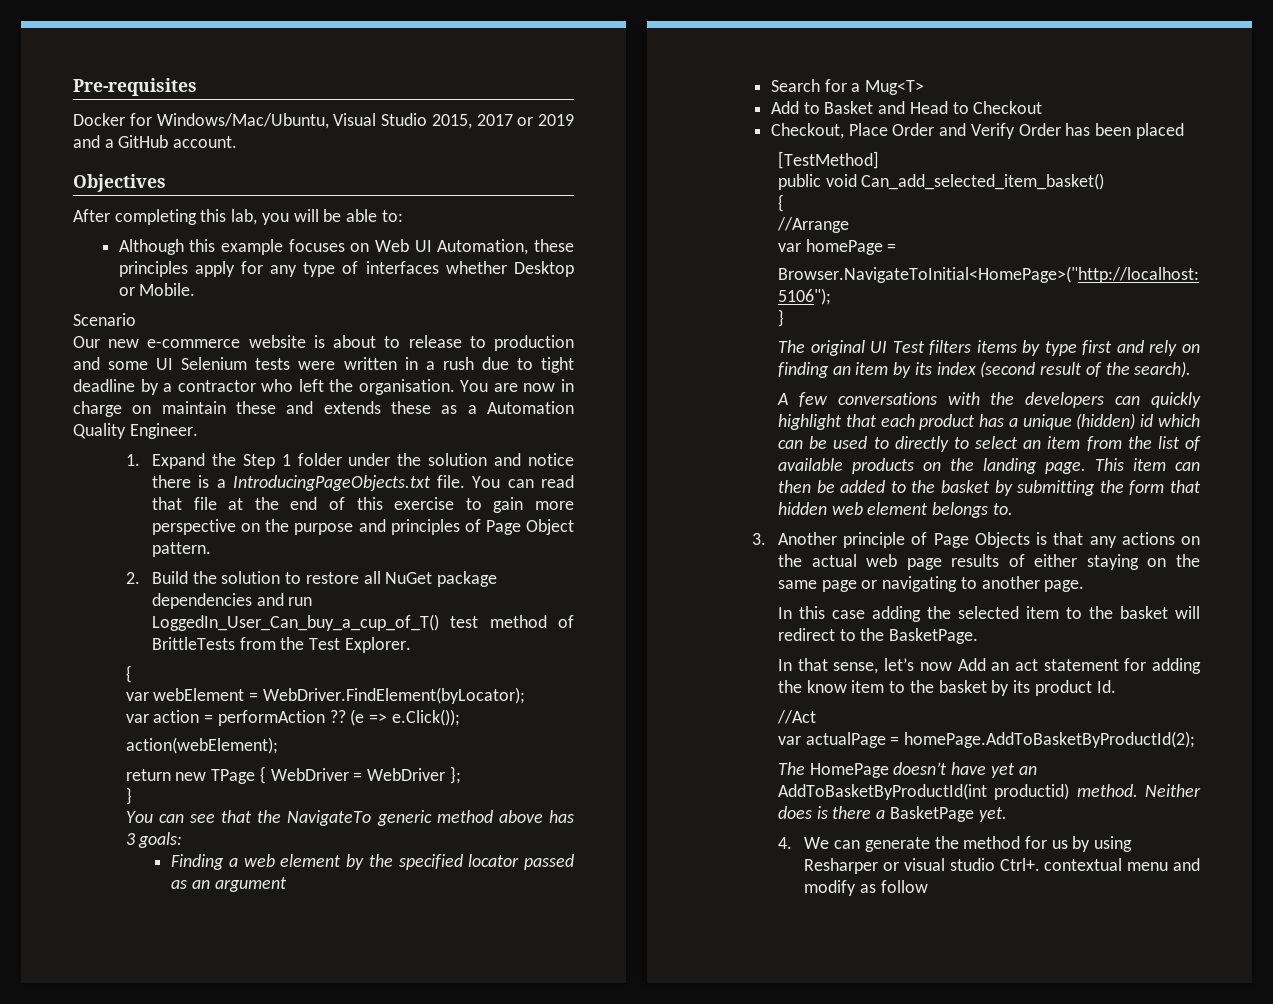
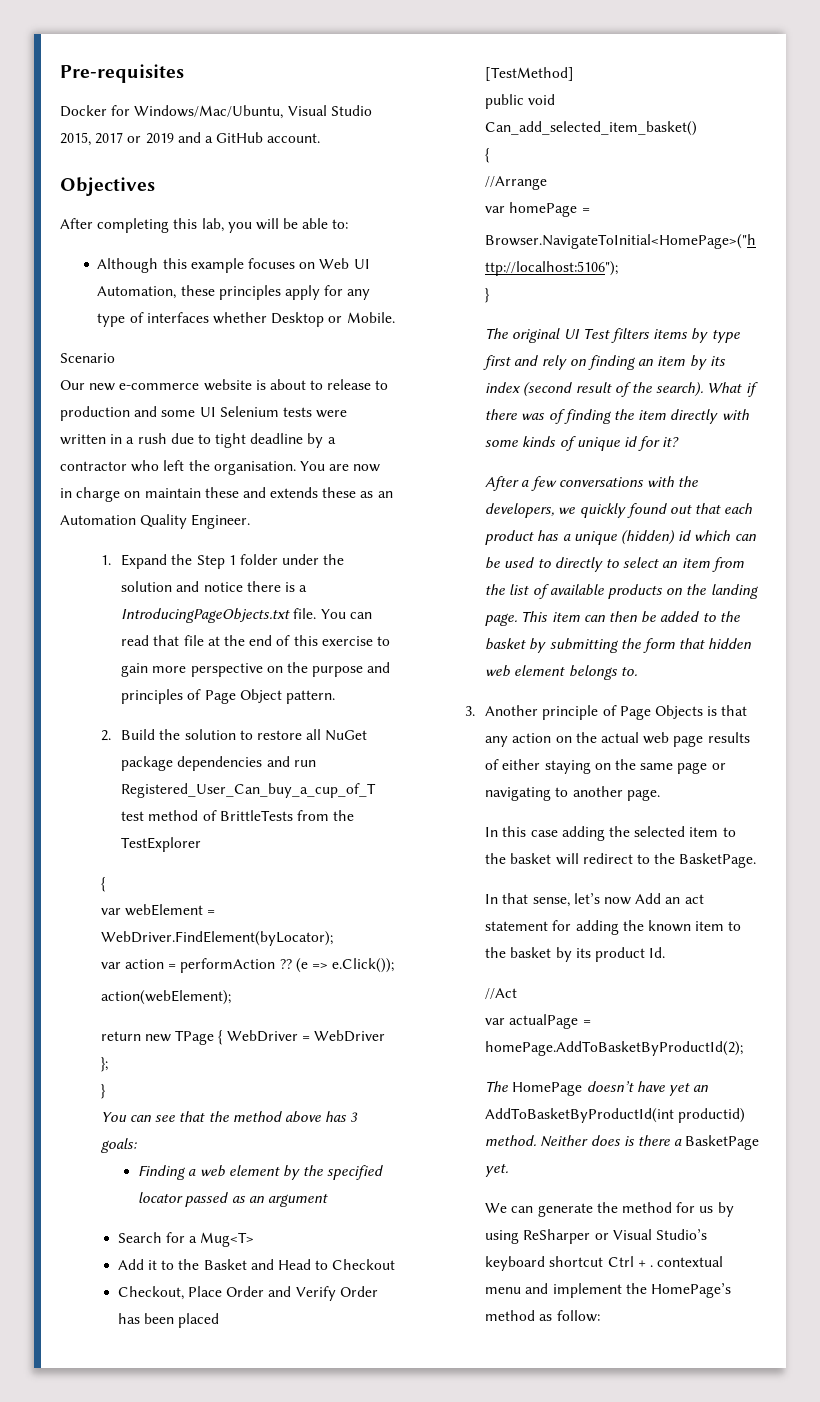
[467,405,477,414] a -> [377,491,393,498] an
[151,614,439,631] LoggedIn_User_Can_buy_a_cup_of_T() -> [121,783,377,798] Registered_User_Can_buy_a_cup_of_T
[309,637,411,653] Test Explorer. -> [121,837,202,852] TestExplorer
[287,810,432,826] NavigateTo generic -> (229, 1116) none
[803,102,820,114] to -> [148,1259,200,1270] it to the
[776,392,1201,408] [777,414,842,430] // A few conversations with the developers can quickly highlight -> [707,382,758,397] [485,409,749,424] [485,436,680,451] [485,476,699,491] [485,503,692,518] What if there was of finding the item directly with some kinds of unique id for it? // After a few conversations with the developers, we quickly found out
[1121,532,1175,545] actions -> [512,733,552,743] action
[806,680,847,693] know -> [647,920,691,932] known
[777,837,792,849] 4. -> (509, 1170) none
[804,858,1200,874] [804,880,928,896] Resharper or visual studio Ctrl+. contextual menu and modify as follow -> [523,1229,707,1244] [485,1256,724,1271] [485,1283,731,1298] [485,1310,600,1322] ReSharper or Visual Studio’s keyboard shortcut Ctrl + . contextual menu and implement the HomePage’s method as follow:

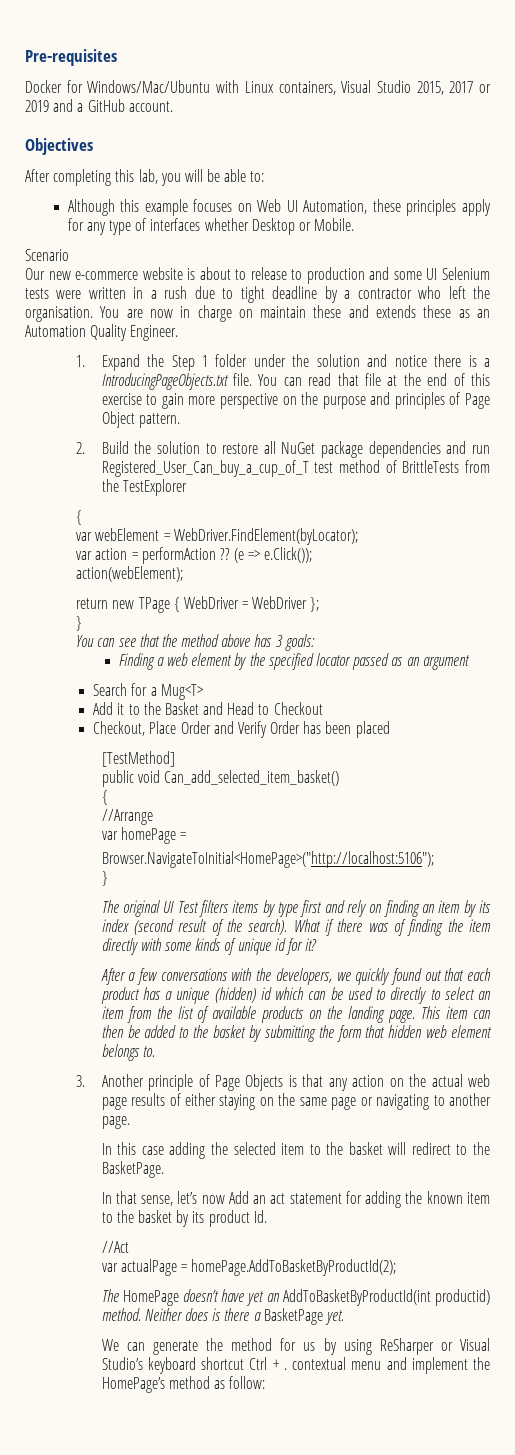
[134,105,284,119] Windows/Mac/Ubuntu, -> [87,80,336,95] Windows/Mac/Ubuntu with Linux containers,

